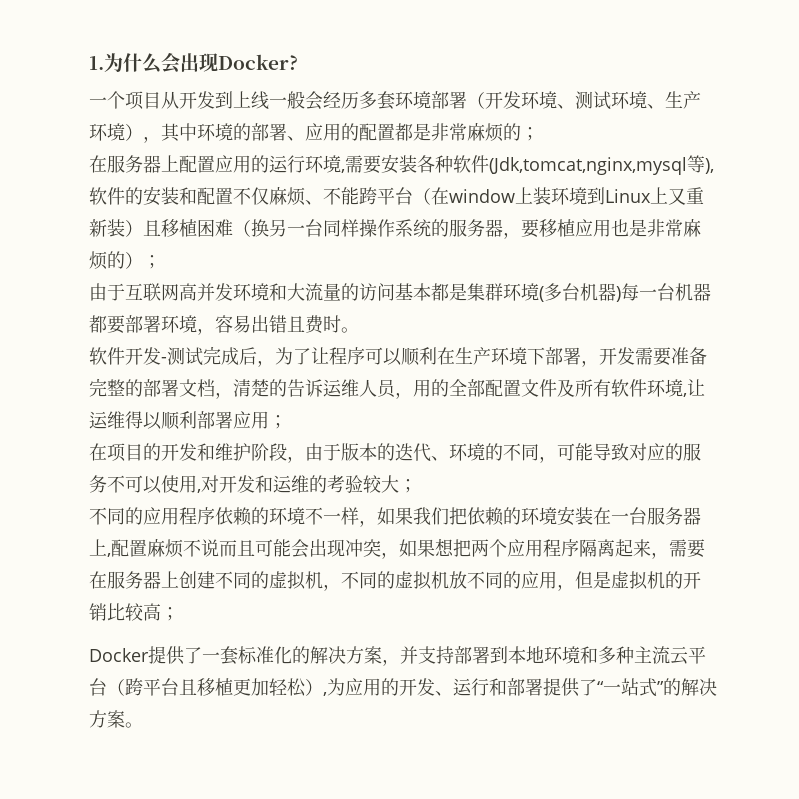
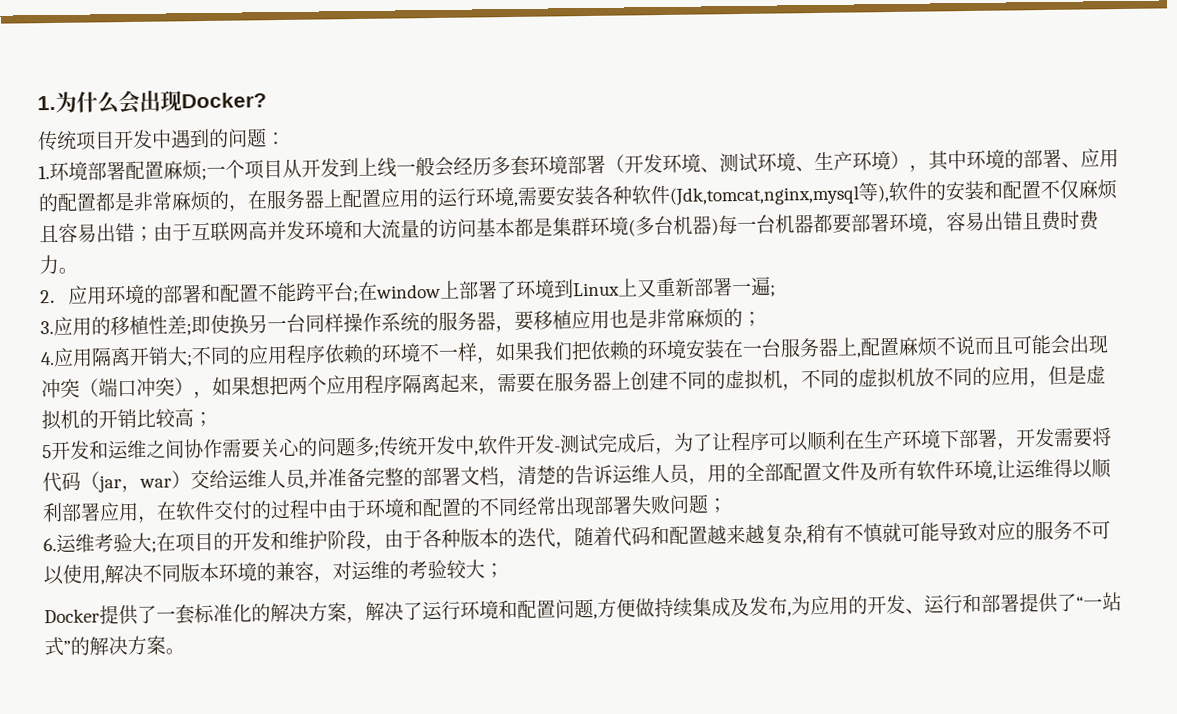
(298, 62) none -> [37,128,286,151] [38,160,207,182] 传统项目开发中遇到的问题： // 1.环境部署配置麻烦;
[521,127,539,141] ； // -> [228,204,249,212] ，
[305,187,704,205] [89,218,701,239] [89,251,161,270] 、不能跨平台（在window上装环境到Linux上又重新装）且移植困难（换另一台同样操作系统的服务器，要移植应用也是非常麻烦的）； // -> [39,222,154,243] 且容易出错；
(341, 324) none -> [1079,210,1100,231] [39,254,59,275] 费力
[89,346,707,367] [89,378,705,399] [89,411,287,430] [89,443,701,463] [89,475,417,494] 软件开发-测试完成后，为了让程序可以顺利在生产环境下部署，开发需要准备完整的部署文档，清楚的告诉运维人员，用的全部配置文件及所有软件环境,让运维得以顺利部署应用； // 在项目的开发和维护阶段，由于版本的迭代、环境的不同，可能导致对应的服务不可以使用,对开发和运维的考验较大； // -> [40,276,776,305] [40,307,762,336] [40,346,193,367] 2．应用环境的部署和配置不能跨平台;在window上部署了环境到Linux上又重新部署一遍; // 3.应用的移植性差;即使换另一台同样操作系统的服务器，要移植应用也是非常麻烦的； // 4.应用隔离开销大;
(381, 548) none -> [79,377,194,398] （端口冲突）
(179, 614) none -> [42,427,1112,461] [42,458,1112,493] [42,494,728,523] [43,520,1111,553] [43,559,504,586] // 5开发和运维之间协作需要关心的问题多;传统开发中,软件开发-测试完成后，为了让程序可以顺利在生产环境下部署，开发需要将代码（jar，war）交给运维人员,并准备完整的部署文档，清楚的告诉运维人员，用的全部配置文件及所有软件环境,让运维得以顺利部署应用，在软件交付的过程中由于环境和配置的不同经常出现部署失败问题； // 6.运维考验大;在项目的开发和维护阶段，由于各种版本的迭代，随着代码和配置越来越复杂,稍有不慎就可能导致对应的服务不可以使用,解决不同版本环境的兼容，对运维的考验较大；
[400,646,706,665] [89,678,323,697] 并支持部署到本地环境和多种主流云平台（跨平台且移植更加轻松） -> [365,596,788,621] 解决了运行环境和配置问题,方便做持续集成及发布

